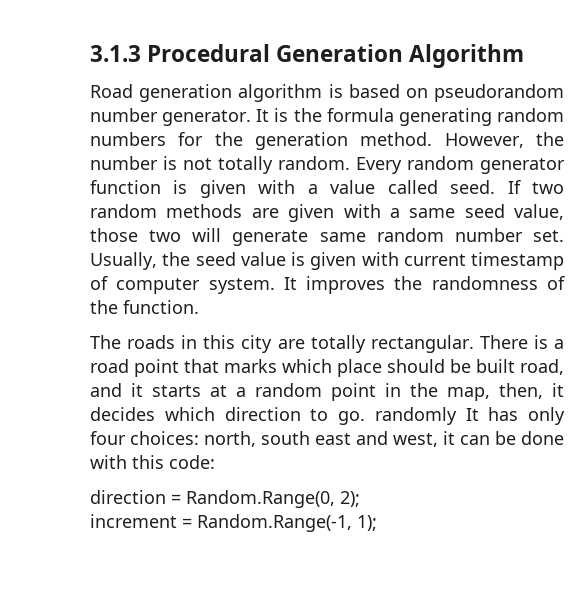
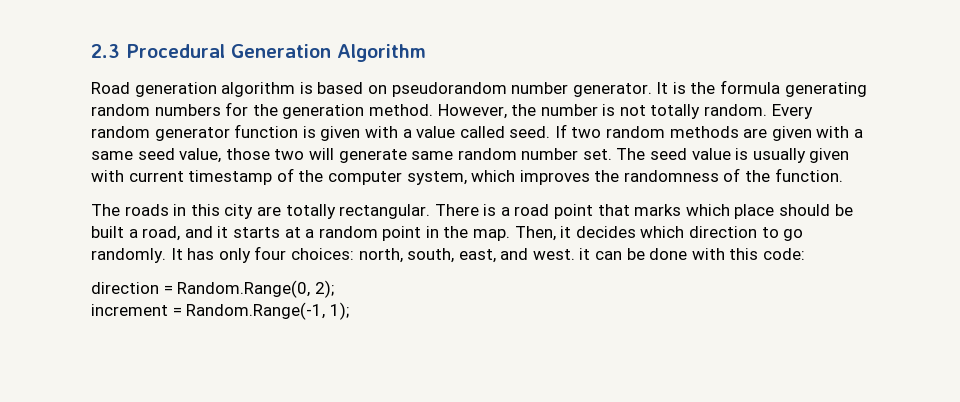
[90,45,141,62] 3.1.3 -> [91,44,120,58] 2.3
[90,252,191,270] Usually, the -> [616,148,646,160] The
(305, 259) none -> [752,148,806,163] usually
[116,277,297,294] computer system. It -> [298,170,516,185] the computer system, which
(515, 366) none -> [128,229,138,238] a
[447,383,543,401] map, then, -> [473,226,556,241] map. Then,
[338,407,457,425] go. randomly -> [783,229,804,241] [91,248,166,263] go randomly.
[261,431,438,447] south east and west, -> [407,248,575,263] south, east, and west.

